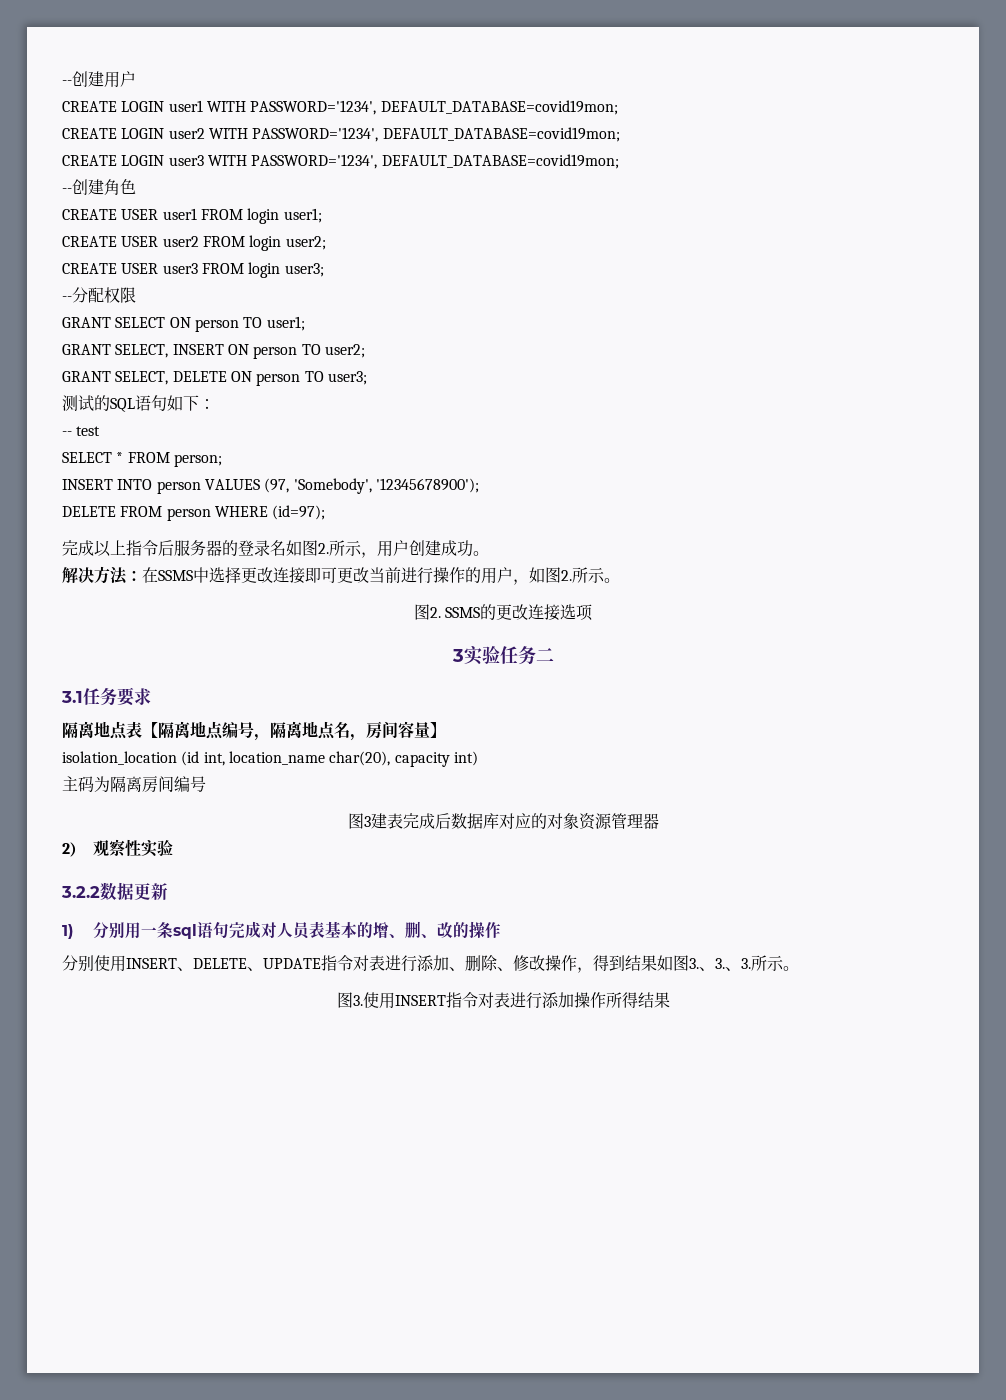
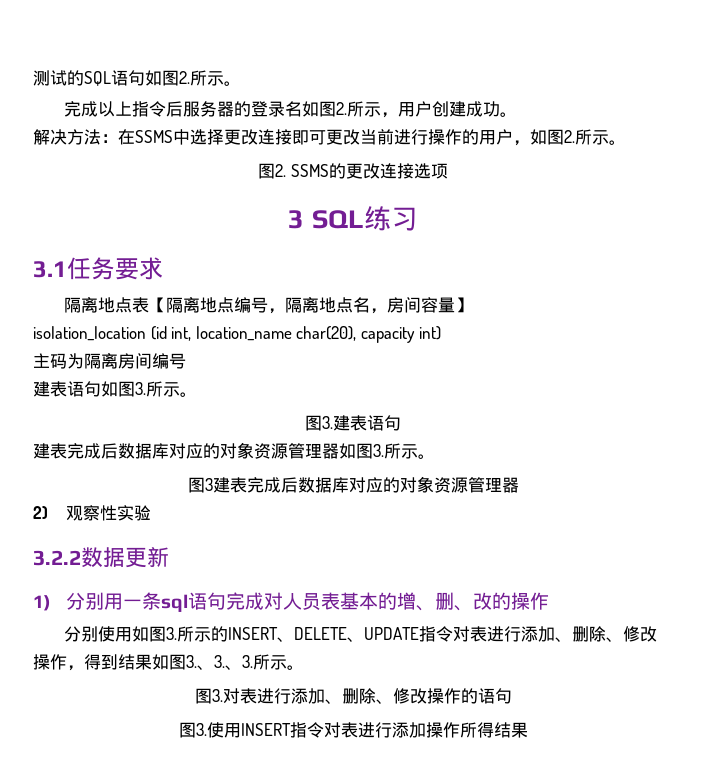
[62,71,136,88] [62,100,618,115] [62,127,620,142] [62,154,619,169] [62,179,136,195] [62,208,322,224] [62,235,326,251] [62,262,324,278] [62,287,136,303] [62,316,305,332] [62,344,365,359] [62,371,367,386] [62,395,215,412] [62,426,101,436] [62,452,222,467] [62,478,479,494] [62,505,326,521] --创建用户 // CREATE LOGIN user1 WITH PASSWORD='1234', DEFAULT_DATABASE=covid19mon; // CREATE LOGIN user2 WITH PASSWORD='1234', DEFAULT_DATABASE=covid19mon; // CREATE LOGIN user3 WITH PASSWORD='1234', DEFAULT_DATABASE=covid19mon; // --创建角色 // CREATE USER user1 FROM login user1; // CREATE USER user2 FROM login user2; // CREATE USER user3 FROM login user3; // --分配权限 // GRANT SELECT ON person TO user1; // GRANT SELECT, INSERT ON person TO user2; // GRANT SELECT, DELETE ON person TO user3; // 测试的SQL语句如下： // -- test // SELECT * FROM person; // INSERT INTO person VALUES (97, 'Somebody', '12345678900'); // DELETE FROM person WHERE (id=97); -> [33,70,241,86] 测试的SQL语句如图2.所示。
[463,646,554,665] 实验任务二 -> [311,206,418,231] SQL练习
(206, 784) none -> [33,381,197,397] [305,415,401,431] [33,442,435,459] // 建表语句如图3.所示。 // 图3.建表语句 // 建表完成后数据库对应的对象资源管理器如图3.所示。
(126, 963) none -> [132,626,229,642] 如图3.所示的
(799, 968) none -> [194,688,512,704] // 图3.对表进行添加、删除、修改操作的语句

